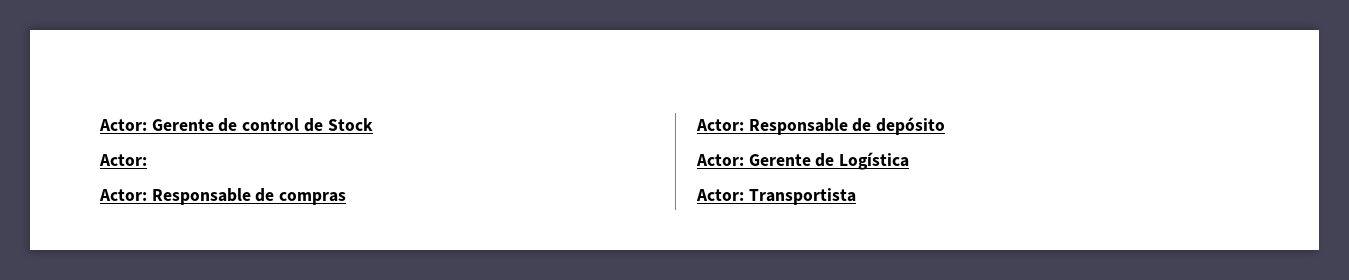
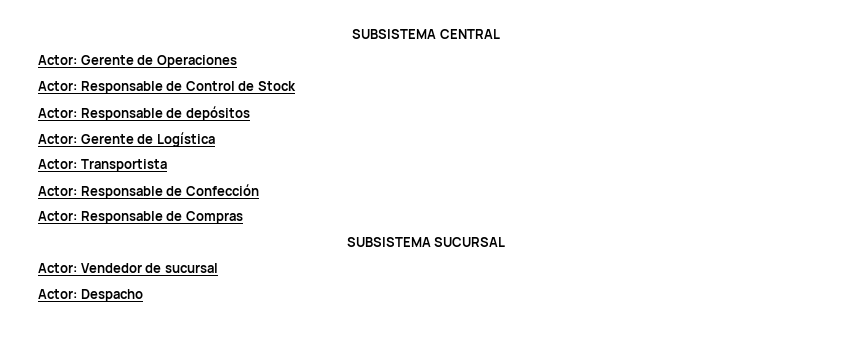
[99,118,300,132] Actor: Gerente de control -> [352,29,500,39] [38,55,237,68] [38,81,235,94] SUBSISTEMA CENTRAL // Actor: Gerente de Operaciones // Actor: Responsable de Control
[99,188,347,205] [696,117,946,135] // Actor: Responsable de compras // Actor: Responsable de depósito -> [80,106,250,121] Responsable de depósitos
(856, 196) none -> [38,184,259,199] [38,211,243,224] [346,237,506,247] [38,263,218,273] [38,289,143,302] // Actor: Responsable de Confección // Actor: Responsable de Compras // SUBSISTEMA SUCURSAL // Actor: Vendedor de sucursal // Actor: Despacho

